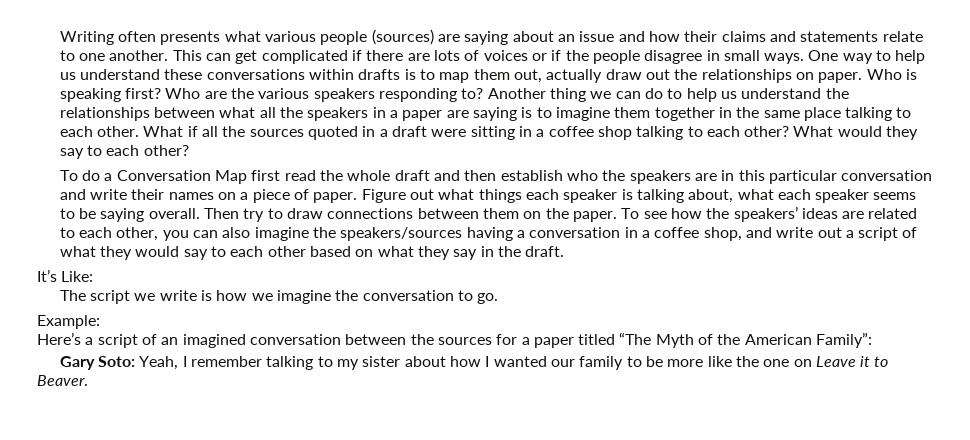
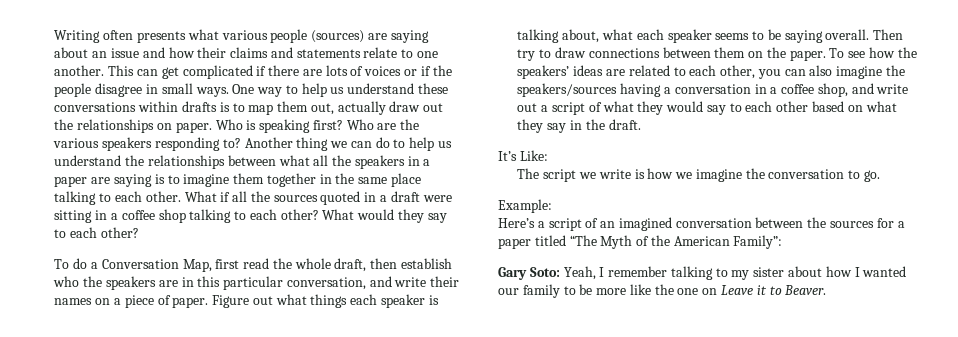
[215,170,248,184] Map -> [182,259,212,272] Map,
[394,170,460,181] draft and -> [334,258,367,272] draft,
[841,170,933,181] conversation -> [286,277,366,290] conversation,

